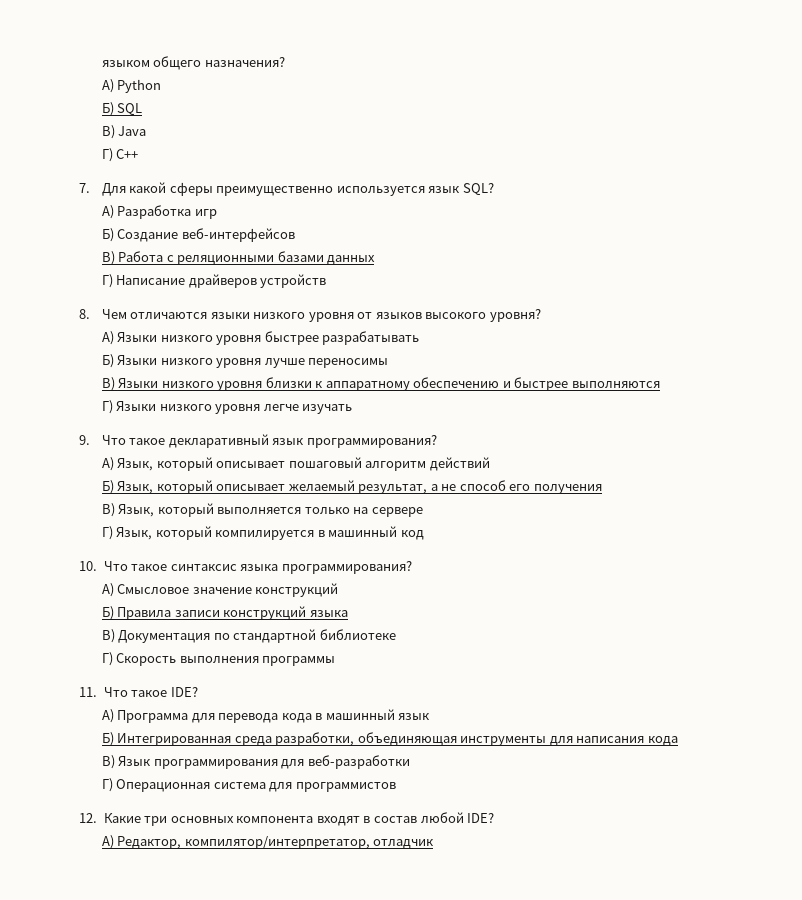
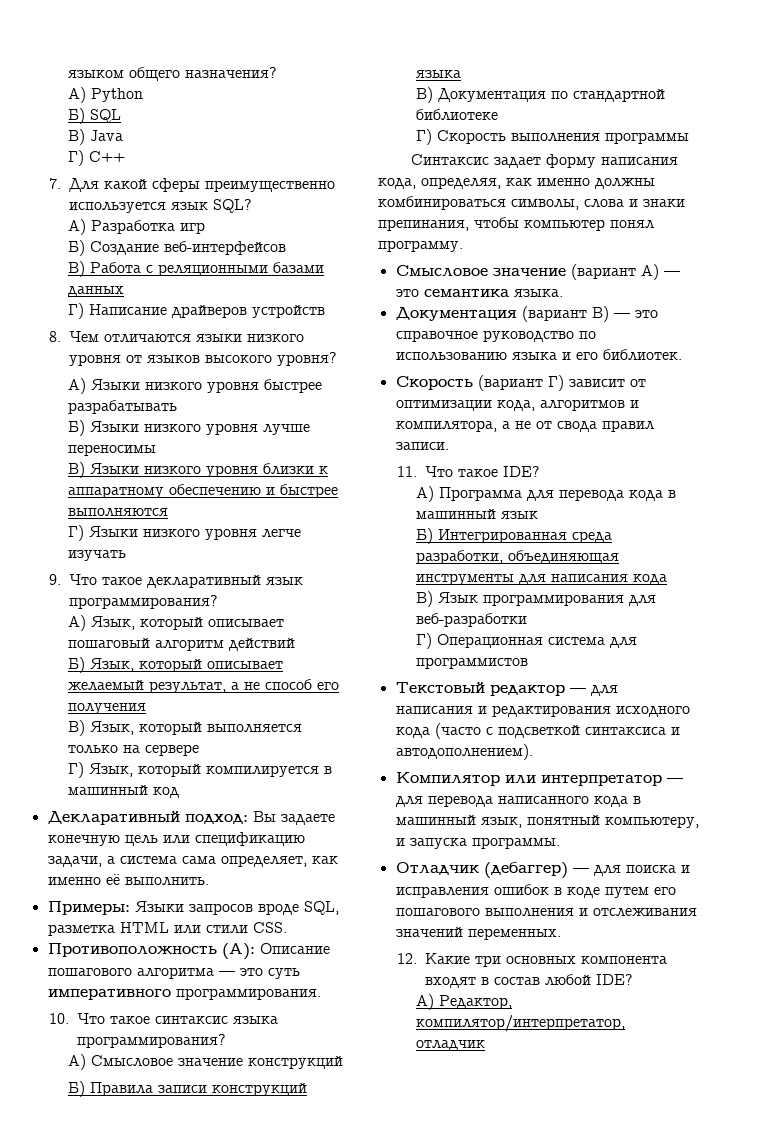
(424, 535) none -> [47,811,335,825] [47,832,305,846] [47,855,338,867] [47,874,209,886] [47,901,339,915] [47,922,287,936] [47,943,330,960] [47,967,300,979] [47,988,321,1000] // Декларативный подход: Вы задаете конечную цель или спецификацию задачи, а система сама определяет, как именно её выполнить. // Примеры: Языки запросов вроде SQL, разметка HTML или стили CSS. // Противоположность (А): Описание пошагового алгоритма — это суть императивного программирования.
(336, 661) none -> [410,154,678,168] [378,177,655,189] [378,196,685,210] [378,217,655,231] [378,240,463,252] [395,264,680,280] [395,289,563,297] [395,306,658,322] [395,330,596,342] [395,349,682,361] [395,375,646,391] [395,399,639,411] [395,420,655,432] [395,442,449,450] // Синтаксис задает форму написания кода, определяя, как именно должны комбинироваться символы, слова и знаки препинания, чтобы компьютер понял программу. // Смысловое значение (вариант А) — это семантика языка. // Документация (вариант В) — это справочное руководство по использованию языка и его библиотек. // Скорость (вариант Г) зависит от оптимизации кода, алгоритмов и компилятора, а не от свода правил записи.
(396, 787) none -> [395,682,618,696] [395,705,690,717] [395,723,680,739] [395,744,533,760] [395,772,683,786] [395,795,641,807] [395,815,699,828] [395,837,560,849] [395,862,690,879] [395,884,676,898] [395,908,697,917] [395,927,561,940] // Текстовый редактор — для написания и редактирования исходного кода (часто с подсветкой синтаксиса и автодополнением). // Компилятор или интерпретатор — для перевода написанного кода в машинный язык, понятный компьютеру, и запуска программы. // Отладчик (дебаггер) — для поиска и исправления ошибок в коде путем его пошагового выполнения и отслеживания значений переменных.

